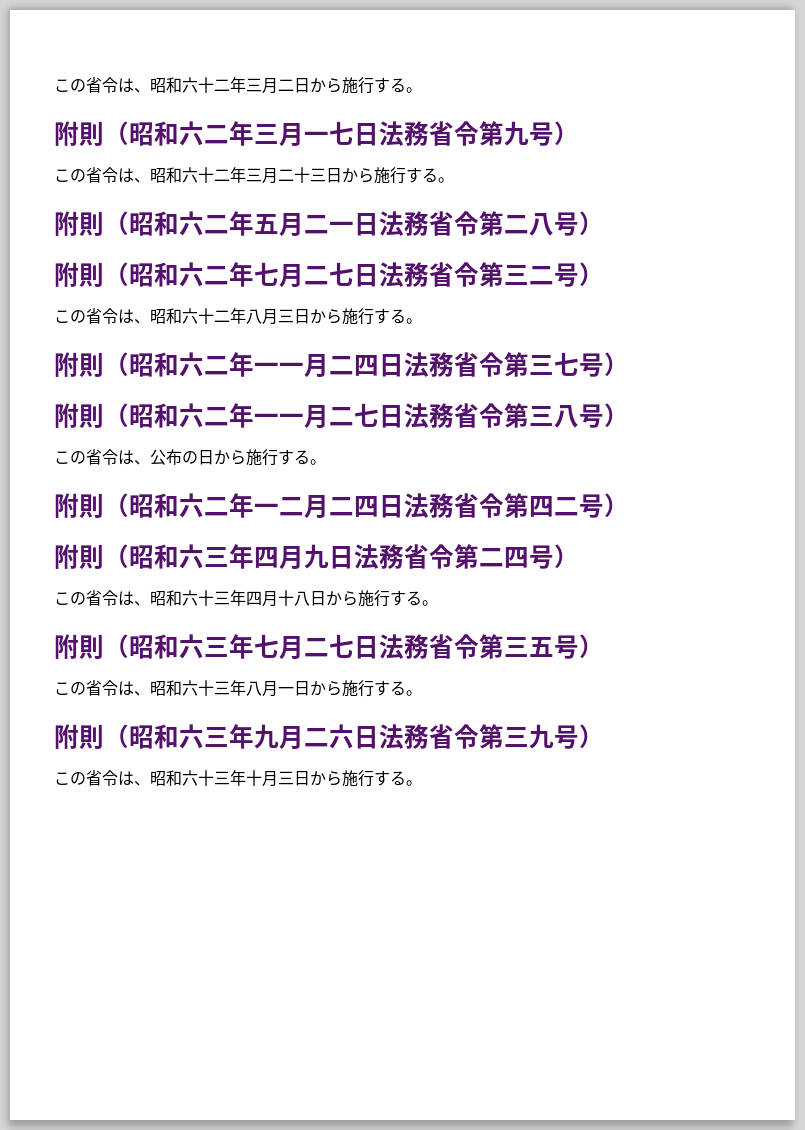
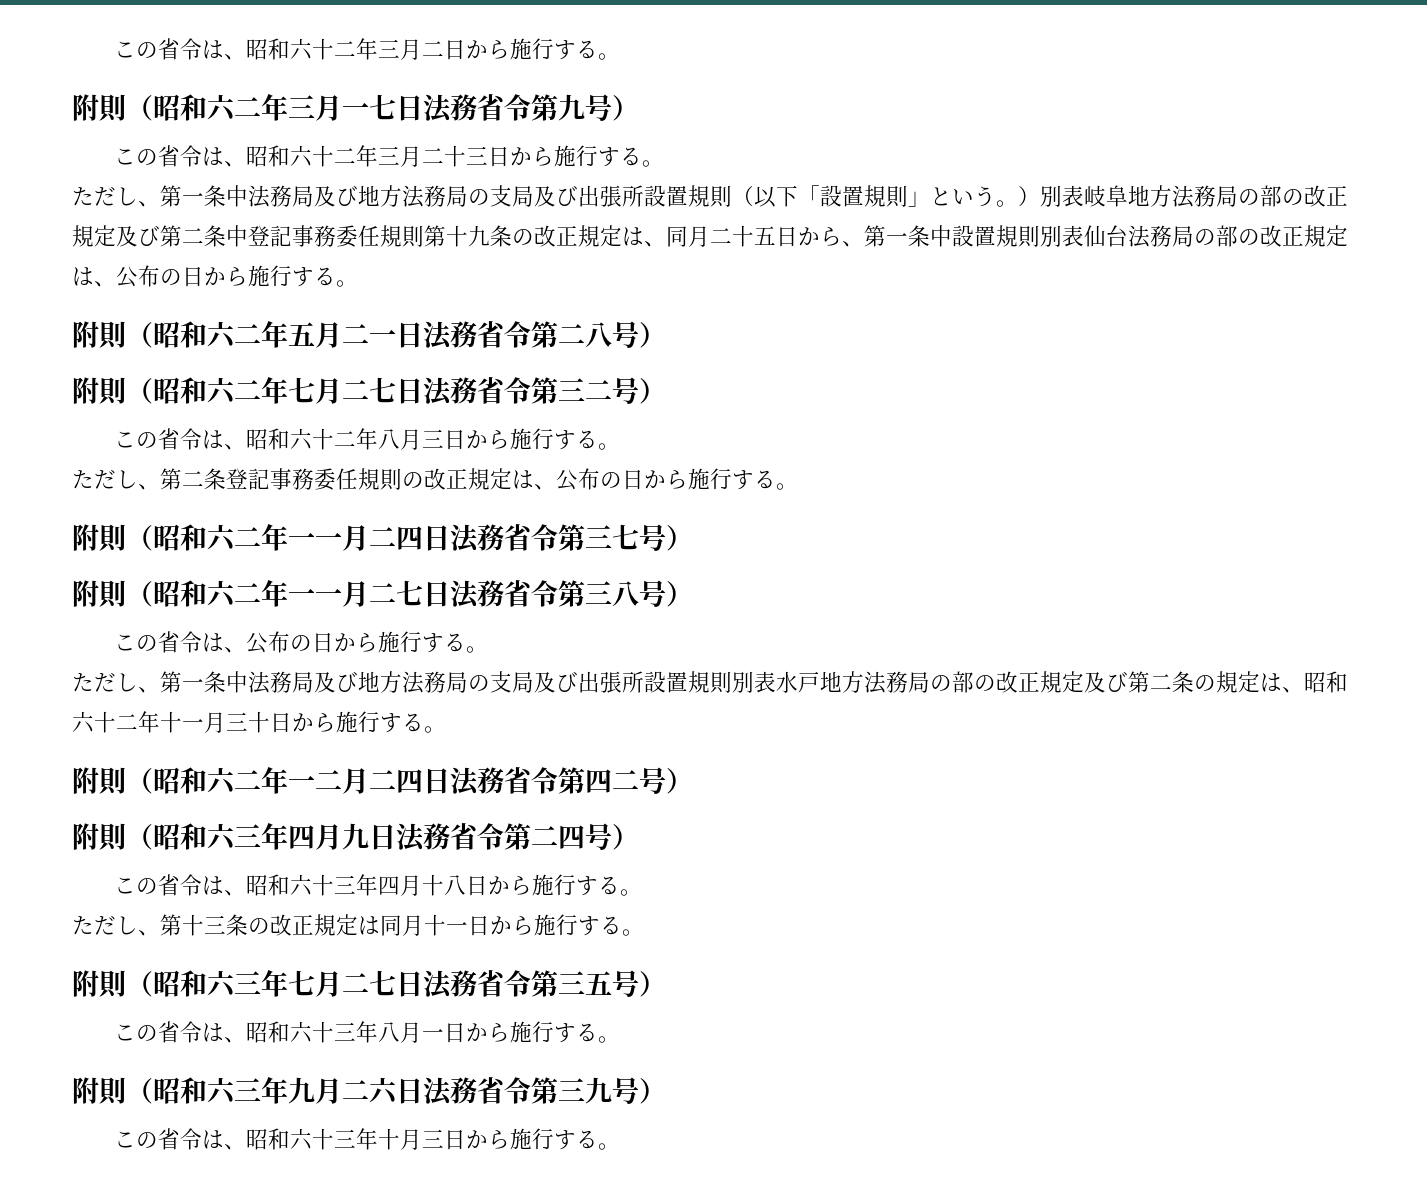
(454, 180) none -> [72,185,1348,208] [72,225,1348,248] [72,265,358,288] // ただし、第一条中法務局及び地方法務局の支局及び出張所設置規則（以下「設置規則」という。）別表岐阜地方法務局の部の改正規定及び第二条中登記事務委任規則第十九条の改正規定は、同月二十五日から、第一条中設置規則別表仙台法務局の部の改正規定は、公布の日から施行する。
(422, 321) none -> [72,468,798,491] // ただし、第二条登記事務委任規則の改正規定は、公布の日から施行する。
(326, 462) none -> [72,671,1348,694] [72,711,446,733] // ただし、第一条中法務局及び地方法務局の支局及び出張所設置規則別表水戸地方法務局の部の改正規定及び第二条の規定は、昭和六十二年十一月三十日から施行する。
(438, 603) none -> [72,914,644,936] // ただし、第十三条の改正規定は同月十一日から施行する。

